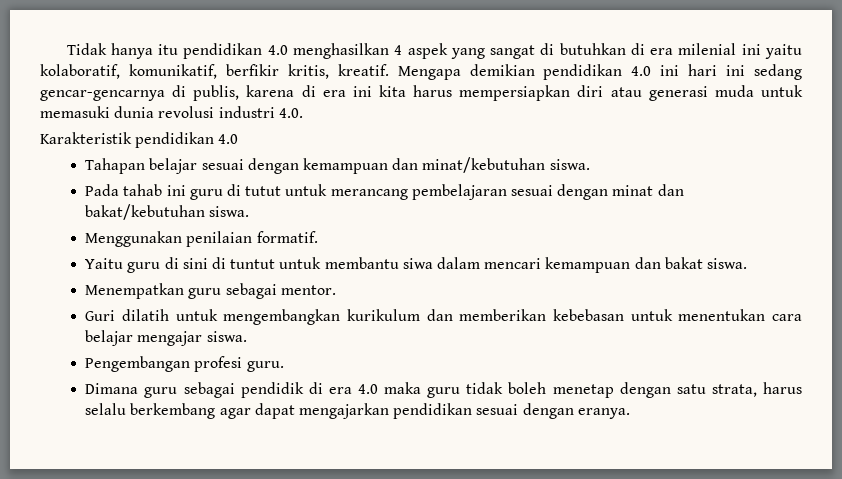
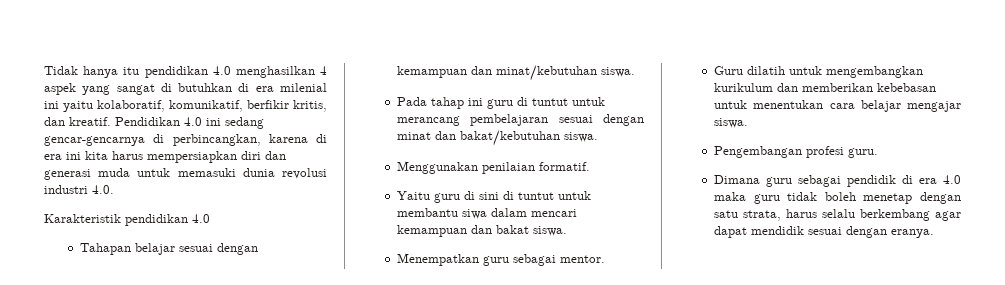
[337,64,718,80] kreatif. Mengapa demikian pendidikan 4.0 ini hari -> [44,117,202,126] dan kreatif. Pendidikan 4.0
[193,85,240,101] publis, -> [172,134,261,146] perbincangkan,
[610,87,642,97] atau -> [265,151,286,160] dan
[123,184,163,196] tahab -> [431,97,465,109] tahap
[245,186,282,196] tutut -> [532,98,569,106] tuntut
[85,310,116,321] Guri -> [714,66,744,75] Guru
[299,403,473,419] mengajarkan pendidikan -> [751,226,805,235] mendidik

